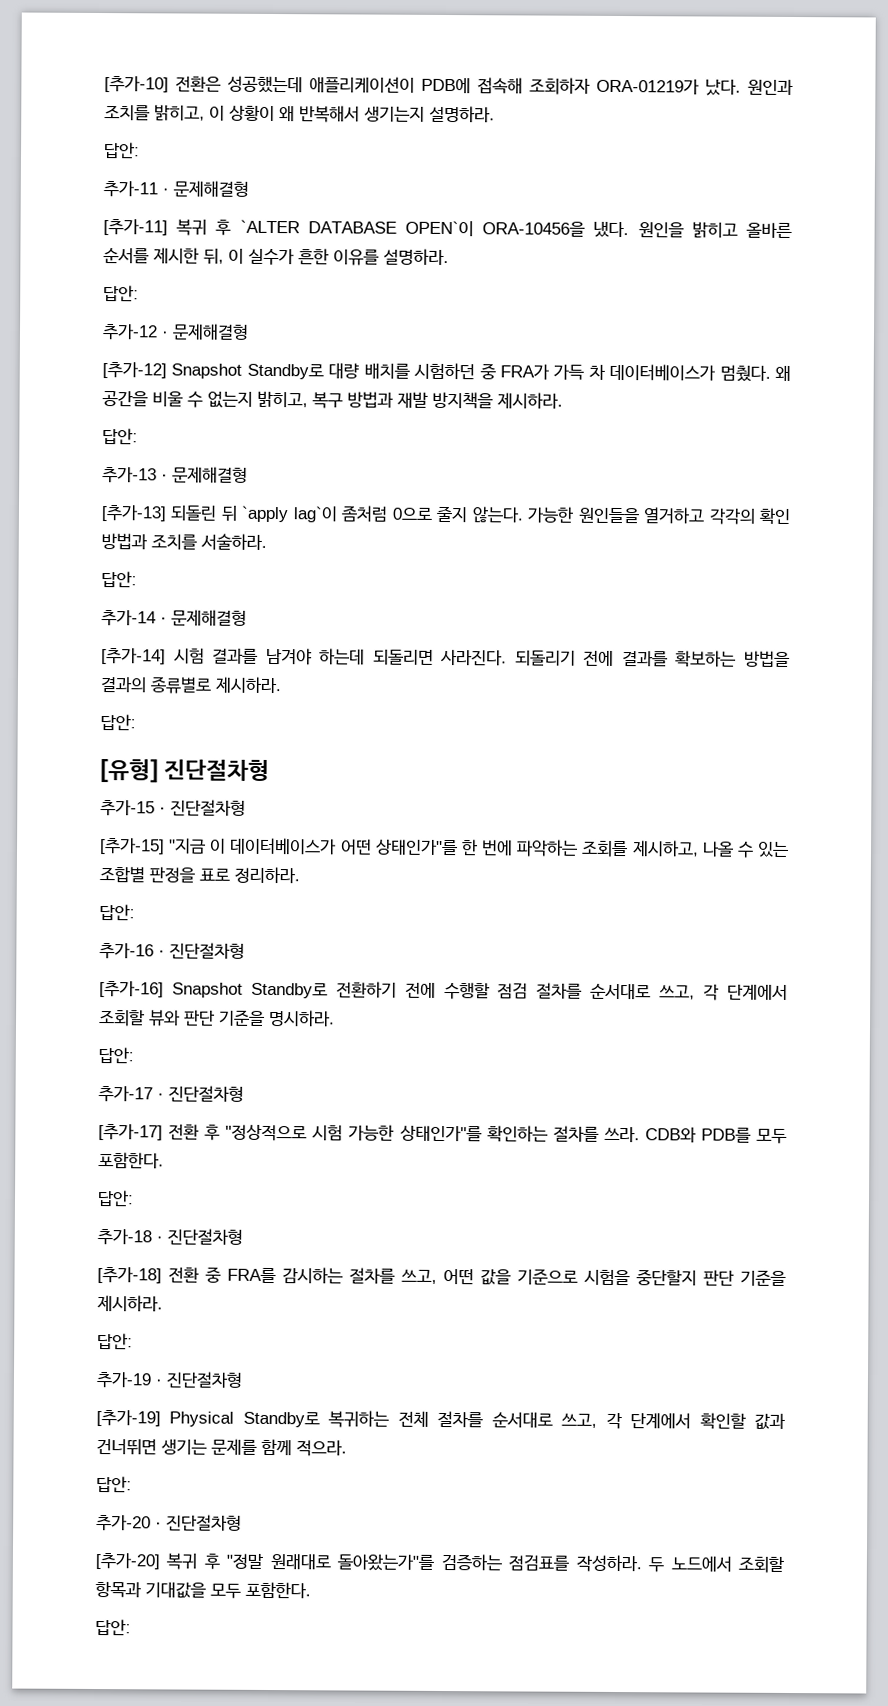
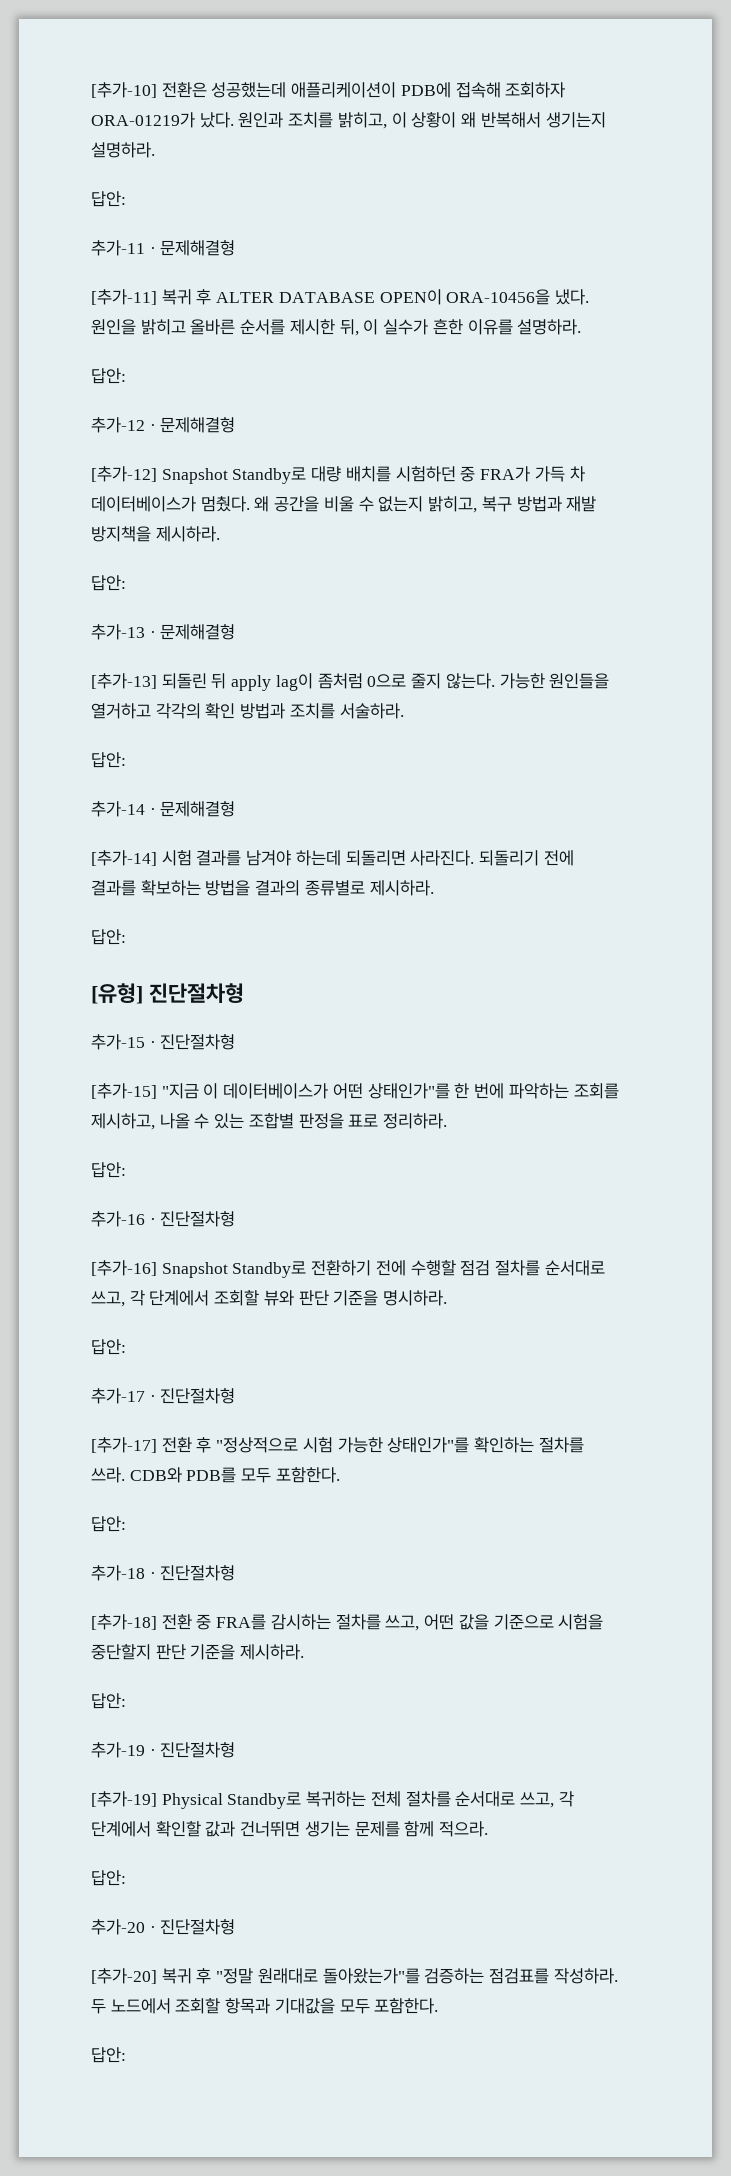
[239,219,474,237] `ALTER DATABASE OPEN`이 -> [216,289,442,305] ALTER DATABASE OPEN이
[241,505,337,523] `apply lag`이 -> [231,673,313,691] apply lag이

